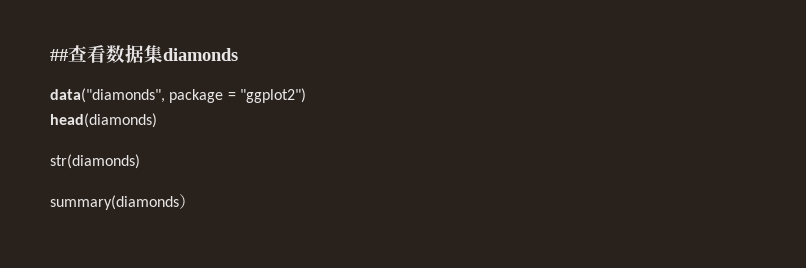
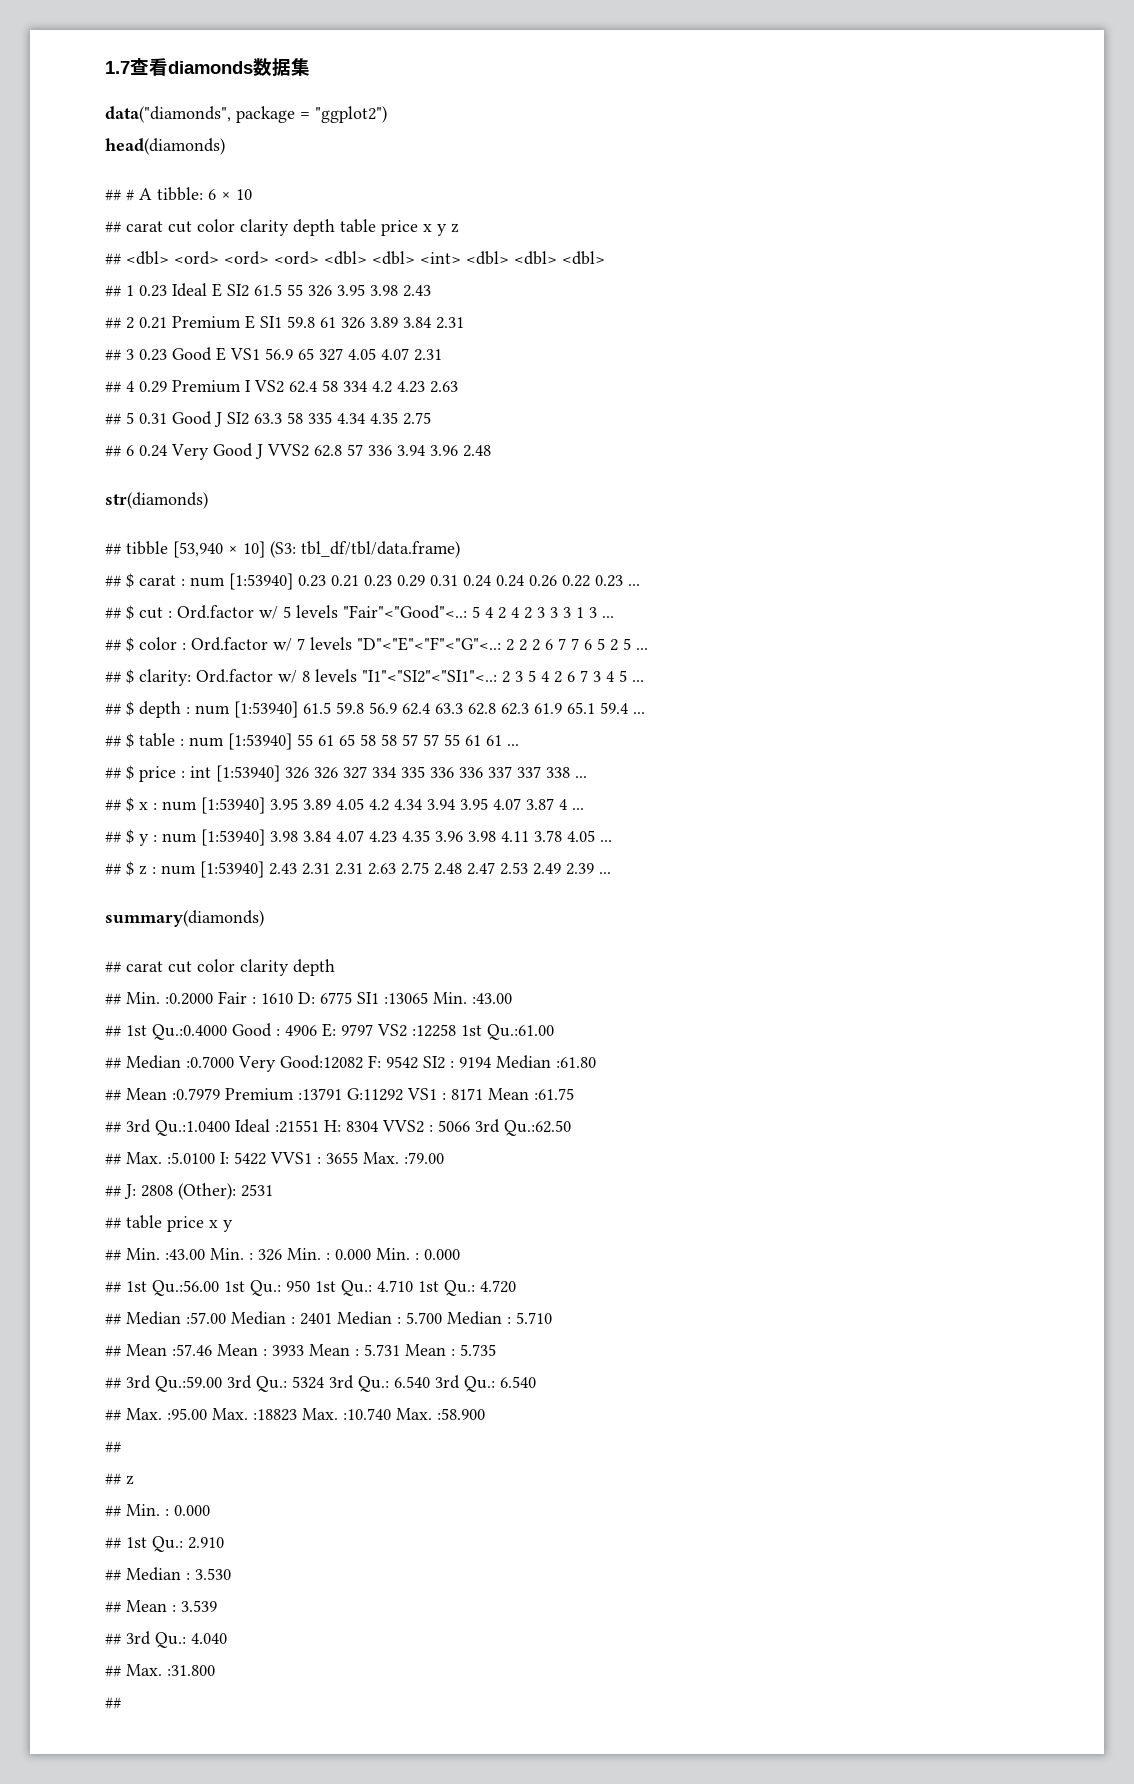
[50,45,106,63] ##查看 -> [105,58,253,76] 1.7查看diamonds
[163,48,238,61] diamonds -> (310, 67) none
[50,154,140,169] [50,194,195,210] str(diamonds) // summary(diamonds） -> [105,187,252,201] [105,219,459,236] [105,251,605,265] [105,283,431,297] [105,315,464,329] [105,347,442,361] [105,380,458,393] [105,411,431,427] [105,443,491,460] [105,492,208,509] [105,541,460,558] [105,573,640,590] [105,605,614,620] [105,637,648,652] [105,669,644,686] [105,701,645,718] [105,733,519,750] [105,765,587,782] [105,797,584,814] [105,829,612,846] [105,861,611,878] [105,910,264,927] [105,959,335,976] [105,991,512,1005] [105,1023,554,1040] [105,1055,596,1072] [105,1088,574,1101] [105,1119,571,1136] [105,1152,444,1165] [105,1183,273,1200] [105,1215,233,1232] [105,1248,460,1261] [105,1280,516,1296] [105,1311,552,1325] [105,1344,496,1357] [105,1375,536,1392] [105,1408,485,1421] [105,1441,121,1453] [105,1473,134,1485] [105,1504,210,1517] [105,1536,224,1552] [105,1567,231,1581] [105,1600,217,1613] [105,1631,227,1648] [105,1664,215,1677] [105,1697,121,1709] ## # A tibble: 6 × 10 // ## carat cut color clarity depth table price x y z // ## <dbl> <ord> <ord> <ord> <dbl> <dbl> <int> <dbl> <dbl> <dbl> // ## 1 0.23 Ideal E SI2 61.5 55 326 3.95 3.98 2.43 // ## 2 0.21 Premium E SI1 59.8 61 326 3.89 3.84 2.31 // ## 3 0.23 Good E VS1 56.9 65 327 4.05 4.07 2.31 // ## 4 0.29 Premium I VS2 62.4 58 334 4.2 4.23 2.63 // ## 5 0.31 Good J SI2 63.3 58 335 4.34 4.35 2.75 // ## 6 0.24 Very Good J VVS2 62.8 57 336 3.94 3.96 2.48 // str(diamonds) // ## tibble [53,940 × 10] (S3: tbl_df/tbl/data.frame) // ## $ carat : num [1:53940] 0.23 0.21 0.23 0.29 0.31 0.24 0.24 0.26 0.22 0.23 ... // ## $ cut : Ord.factor w/ 5 levels "Fair"<"Good"<..: 5 4 2 4 2 3 3 3 1 3 ... // ## $ color : Ord.factor w/ 7 levels "D"<"E"<"F"<"G"<..: 2 2 2 6 7 7 6 5 2 5 ... // ## $ clarity: Ord.factor w/ 8 levels "I1"<"SI2"<"SI1"<..: 2 3 5 4 2 6 7 3 4 5 ... // ## $ depth : num [1:53940] 61.5 59.8 56.9 62.4 63.3 62.8 62.3 61.9 65.1 59.4 ... // ## $ table : num [1:53940] 55 61 65 58 58 57 57 55 61 61 ... // ## $ price : int [1:53940] 326 326 327 334 335 336 336 337 337 338 ... // ## $ x : num [1:53940] 3.95 3.89 4.05 4.2 4.34 3.94 3.95 4.07 3.87 4 ... // ## $ y : num [1:53940] 3.98 3.84 4.07 4.23 4.35 3.96 3.98 4.11 3.78 4.05 ... // ## $ z : num [1:53940] 2.43 2.31 2.31 2.63 2.75 2.48 2.47 2.53 2.49 2.39 ... // summary(diamonds) // ## carat cut color clarity depth // ## Min. :0.2000 Fair : 1610 D: 6775 SI1 :13065 Min. :43.00 // ## 1st Qu.:0.4000 Good : 4906 E: 9797 VS2 :12258 1st Qu.:61.00 // ## Median :0.7000 Very Good:12082 F: 9542 SI2 : 9194 Median :61.80 // ## Mean :0.7979 Premium :13791 G:11292 VS1 : 8171 Mean :61.75 // ## 3rd Qu.:1.0400 Ideal :21551 H: 8304 VVS2 : 5066 3rd Qu.:62.50 // ## Max. :5.0100 I: 5422 VVS1 : 3655 Max. :79.00 // ## J: 2808 (Other): 2531 // ## table price x y // ## Min. :43.00 Min. : 326 Min. : 0.000 Min. : 0.000 // ## 1st Qu.:56.00 1st Qu.: 950 1st Qu.: 4.710 1st Qu.: 4.720 // ## Median :57.00 Median : 2401 Median : 5.700 Median : 5.710 // ## Mean :57.46 Mean : 3933 Mean : 5.731 Mean : 5.735 // ## 3rd Qu.:59.00 3rd Qu.: 5324 3rd Qu.: 6.540 3rd Qu.: 6.540 // ## Max. :95.00 Max. :18823 Max. :10.740 Max. :58.900 // ## // ## z // ## Min. : 0.000 // ## 1st Qu.: 2.910 // ## Median : 3.530 // ## Mean : 3.539 // ## 3rd Qu.: 4.040 // ## Max. :31.800 // ##

